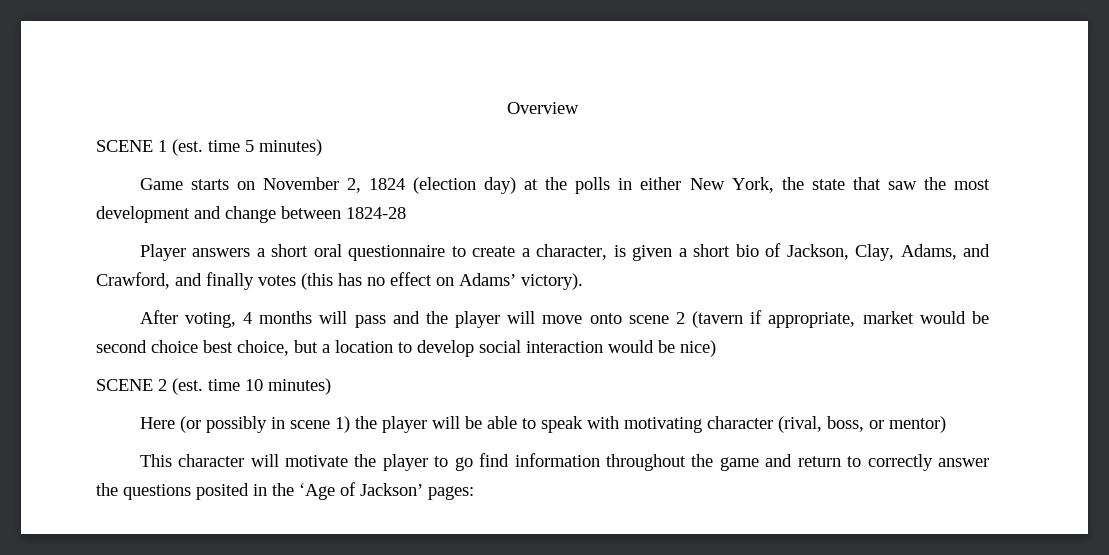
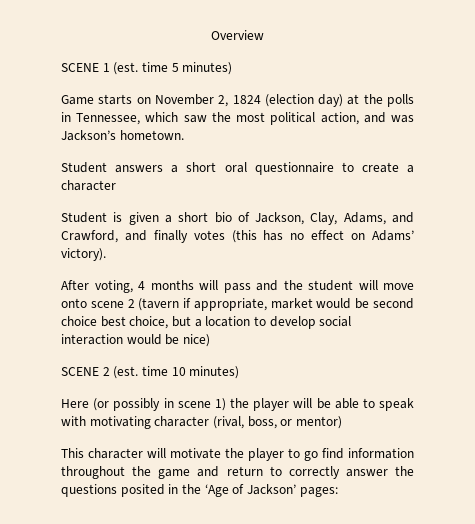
[640,177,991,193] [96,206,406,223] [139,244,186,261] either New York, the state that saw the most development and change between 1824-28 // Player -> [76,112,415,125] [61,130,184,141] [61,162,107,173] Tennessee, which saw the most political action, and was Jackson’s hometown. // Student
[536,244,608,260] character, -> [61,180,116,191] [61,212,107,223] character // Student
[455,311,501,328] player -> [308,280,353,291] student

